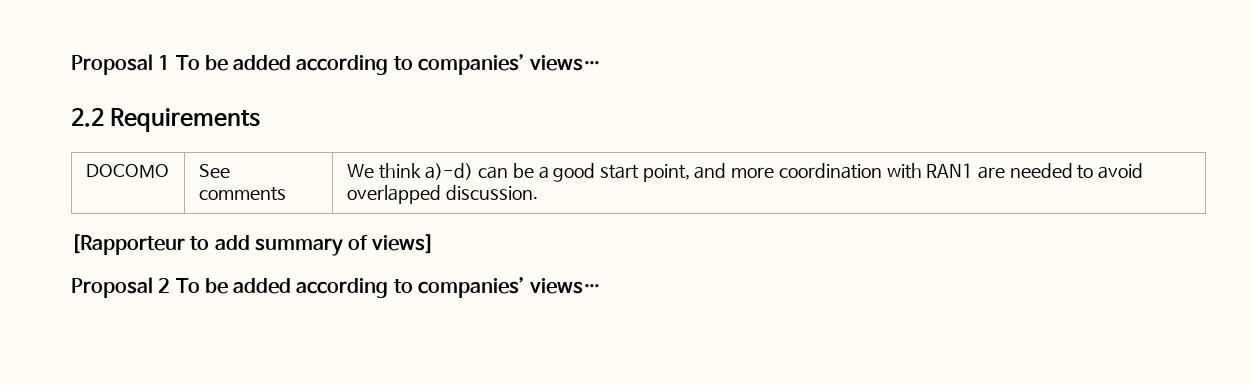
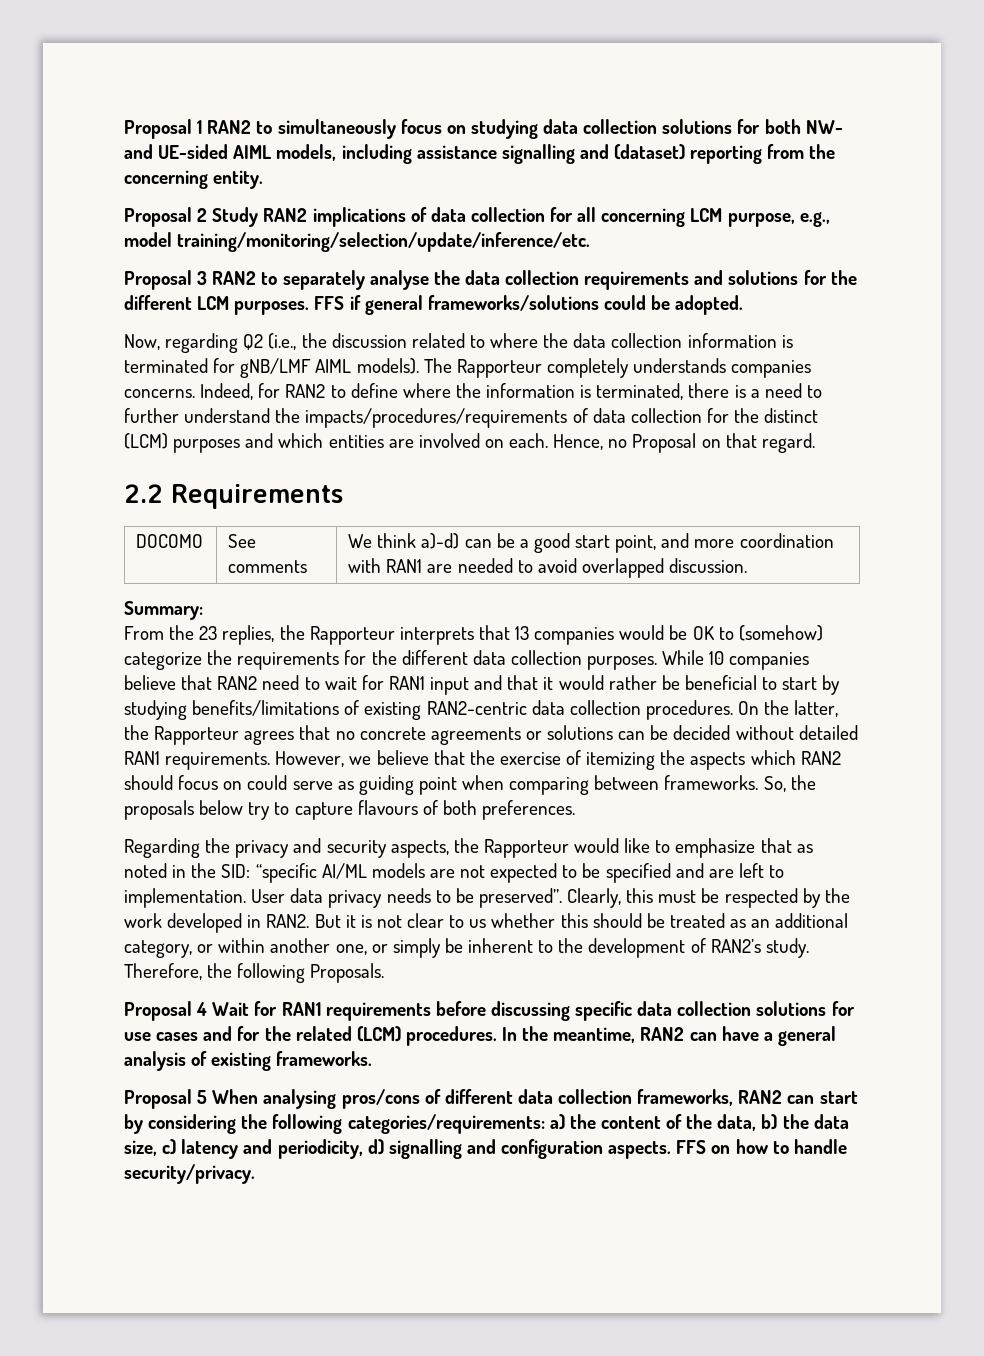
[175,54,602,75] To be added according to companies’ views… -> [207,119,843,139] [124,144,836,164] [124,170,264,189] [124,207,830,227] [124,232,591,252] [124,270,857,290] [124,295,744,315] [124,333,793,353] [124,358,812,378] [124,383,822,400] [124,408,819,428] [124,433,815,453] RAN2 to simultaneously focus on studying data collection solutions for both NW- and UE-sided AIML models, including assistance signalling and (dataset) reporting from the concerning entity. // Proposal 2 Study RAN2 implications of data collection for all concerning LCM purpose, e.g., model training/monitoring/selection/update/inference/etc. // Proposal 3 RAN2 to separately analyse the data collection requirements and solutions for the different LCM purposes. FFS if general frameworks/solutions could be adopted. // Now, regarding Q2 (i.e., the discussion related to where the data collection information is terminated for gNB/LMF AIML models). The Rapporteur completely understands companies concerns. Indeed, for RAN2 to define where the information is terminated, there is a need to further understand the impacts/procedures/requirements of data collection for the distinct (LCM) purposes and which entities are involved on each. Hence, no Proposal on that regard.
[71,234,435,256] [71,277,602,298] [Rapporteur to add summary of views] // Proposal 2 To be added according to companies’ views… -> [124,601,203,620] [124,625,823,645] [124,650,810,670] [124,675,841,695] [124,700,839,720] [124,725,858,745] [124,750,841,770] [124,775,816,795] [124,800,576,820] [124,838,813,858] [124,863,785,883] [124,888,850,908] [124,913,849,933] [124,938,809,958] [124,963,385,983] [124,1001,855,1021] [124,1026,836,1046] [124,1051,373,1071] [124,1089,858,1109] [124,1114,849,1134] [124,1139,847,1159] [124,1164,255,1184] Summary: // From the 23 replies, the Rapporteur interprets that 13 companies would be OK to (somehow) categorize the requirements for the different data collection purposes. While 10 companies believe that RAN2 need to wait for RAN1 input and that it would rather be beneficial to start by studying benefits/limitations of existing RAN2-centric data collection procedures. On the latter, the Rapporteur agrees that no concrete agreements or solutions can be decided without detailed RAN1 requirements. However, we believe that the exercise of itemizing the aspects which RAN2 should focus on could serve as guiding point when comparing between frameworks. So, the proposals below try to capture flavours of both preferences. // Regarding the privacy and security aspects, the Rapporteur would like to emphasize that as noted in the SID: “specific AI/ML models are not expected to be specified and are left to implementation. User data privacy needs to be preserved”. Clearly, this must be respected by the work developed in RAN2. But it is not clear to us whether this should be treated as an additional category, or within another one, or simply be inherent to the development of RAN2’s study. Therefore, the following Proposals. // Proposal 4 Wait for RAN1 requirements before discussing specific data collection solutions for use cases and for the related (LCM) procedures. In the meantime, RAN2 can have a general analysis of existing frameworks. // Proposal 5 When analysing pros/cons of different data collection frameworks, RAN2 can start by considering the following categories/requirements: a) the content of the data, b) the data size, c) latency and periodicity, d) signalling and configuration aspects. FFS on how to handle security/privacy.

